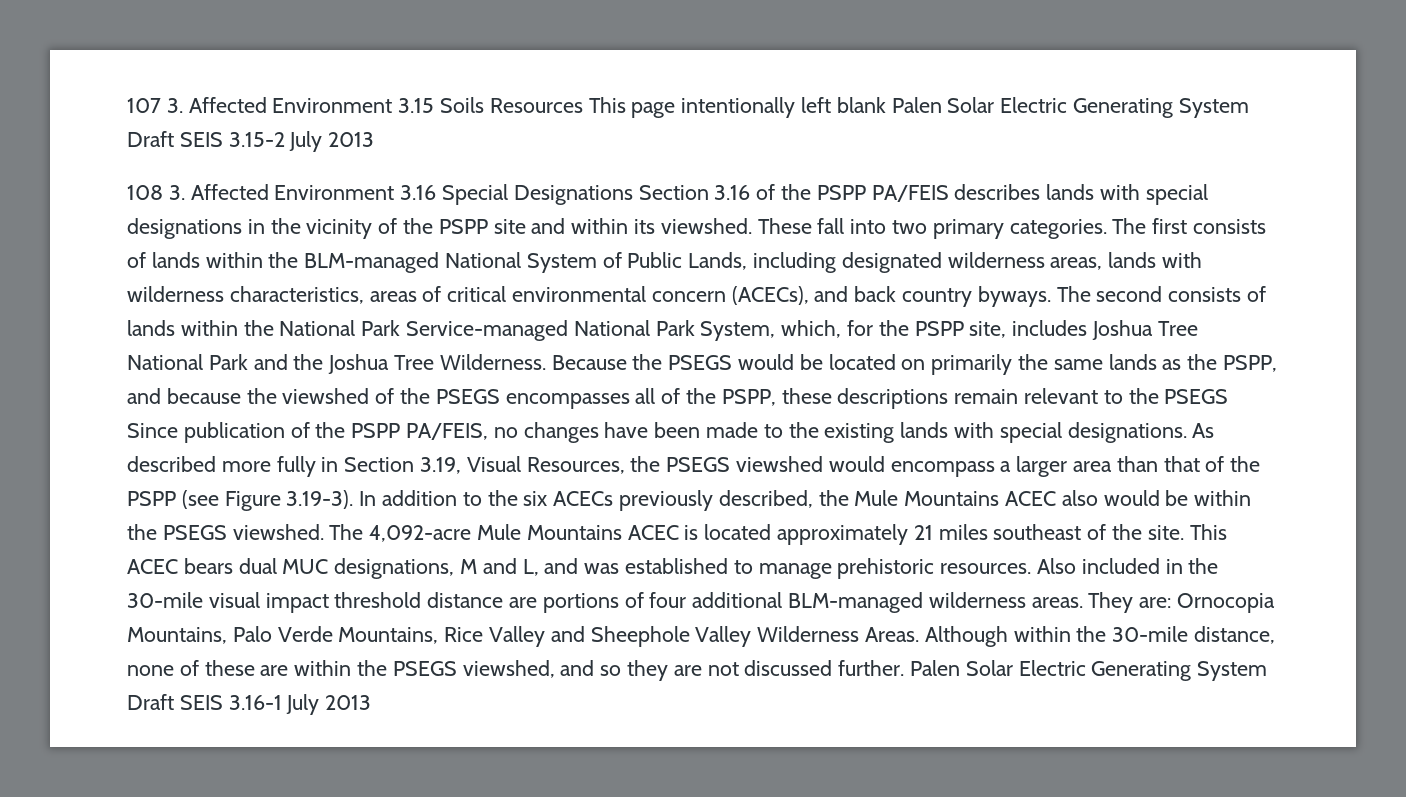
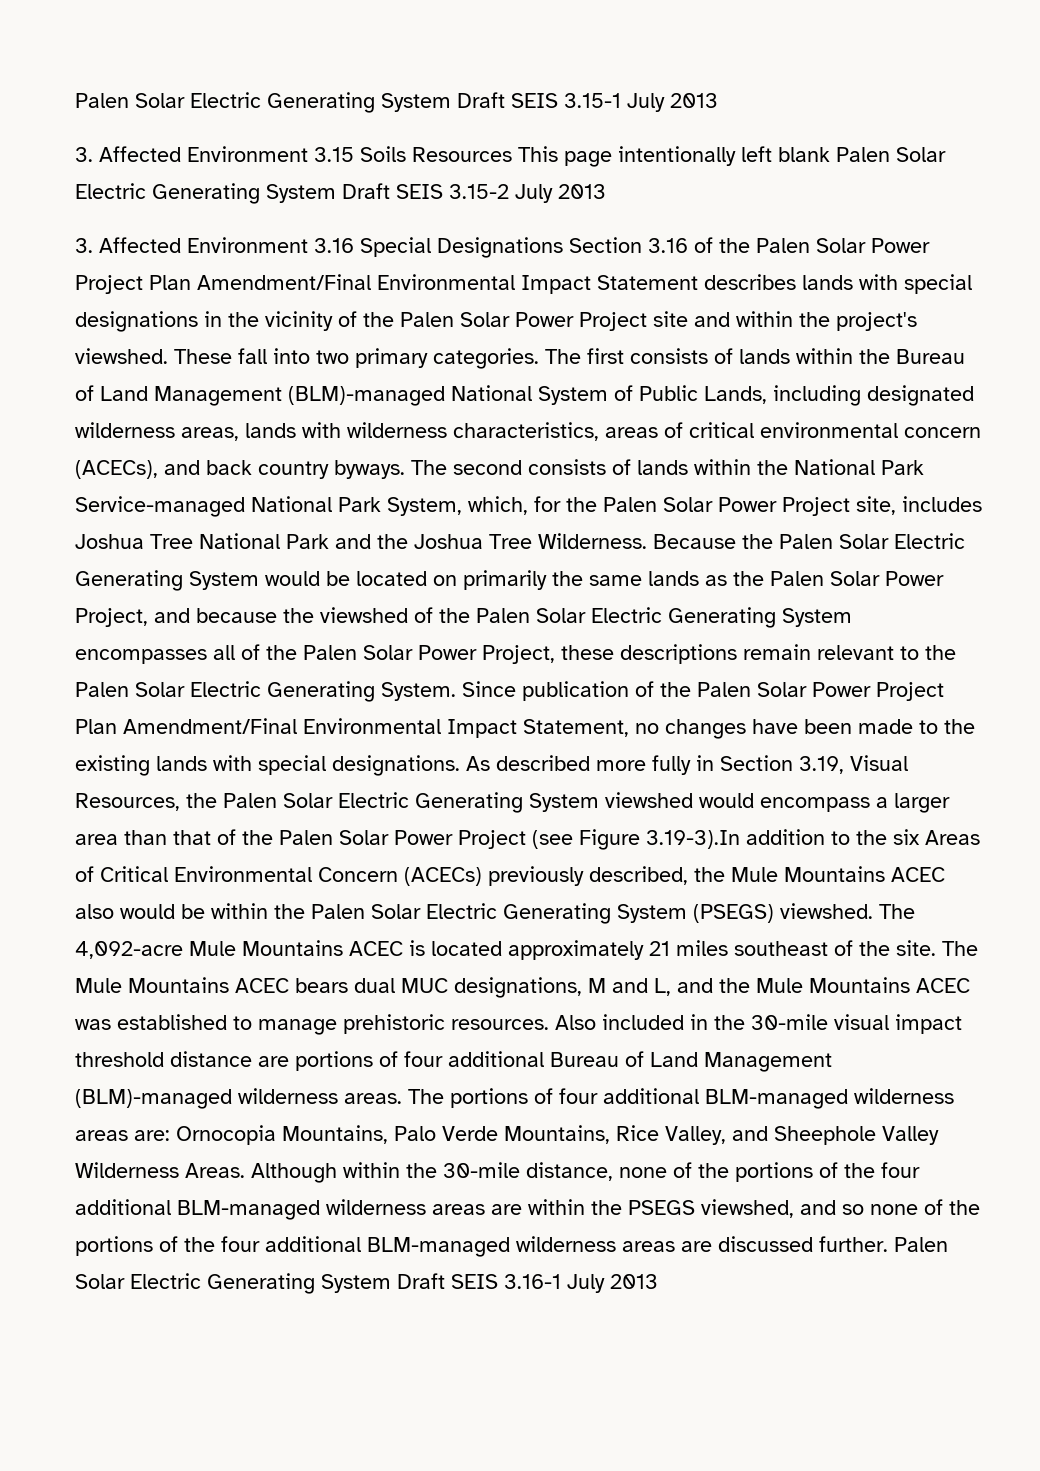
[127,98,161,113] 107 -> [75,92,718,113] Palen Solar Electric Generating System Draft SEIS 3.15-1 July 2013 //
[127,185,163,200] 108 -> (606, 191) none
[816,185,949,202] PSPP PA/FEIS -> [756,238,930,253] [75,274,698,294] Palen Solar Power Project Plan Amendment/Final Environmental Impact Statement
[438,219,488,234] PSPP -> [400,312,647,331] Palen Solar Power Project
[634,219,656,234] its -> [799,312,917,331] the project's
[304,252,440,273] BLM-managed -> [896,349,965,364] [75,385,445,406] Bureau of Land Management (BLM)-managed
[914,321,964,336] PSPP -> [603,497,850,516] Palen Solar Power Project
[668,355,733,370] PSEGS -> [779,533,965,549] [75,570,259,591] Palen Solar Electric Generating System
[1223,355,1278,372] PSPP, -> [770,571,944,586] [75,608,148,627] Palen Solar Power Project,
[435,388,776,409] PSEGS encompasses all of the PSPP, -> [476,607,852,628] [75,644,555,664] Palen Solar Electric Generating System encompasses all of the Palen Solar Power Project,
[1164,389,1229,404] [127,422,489,443] PSEGS Since publication of the PSPP PA/FEIS, -> [75,681,944,702] [75,718,629,738] Palen Solar Electric Generating System. Since publication of the Palen Solar Power Project Plan Amendment/Final Environmental Impact Statement,
[666,457,731,472] PSEGS -> [223,792,599,813] Palen Solar Electric Generating System
[127,490,614,511] PSPP (see Figure 3.19-3). In addition to the six ACECs -> [279,829,980,850] [75,866,482,886] Palen Solar Power Project (see Figure 3.19-3).In addition to the six Areas of Critical Environmental Concern (ACECs)
[162,525,227,540] PSEGS -> [311,903,774,924] Palen Solar Electric Generating System (PSEGS)
[1189,524,1227,540] This -> [942,941,978,956] [75,977,229,993] The Mule Mountains
(579, 566) none -> [719,977,970,993] the Mule Mountains ACEC
[788,592,1134,613] BLM-managed wilderness areas. They -> [550,1051,832,1072] [75,1088,954,1109] [75,1130,128,1141] Bureau of Land Management (BLM)-managed wilderness areas. The portions of four additional BLM-managed wilderness areas
[489,626,546,647] Valley -> [665,1126,726,1145] Valley,
[204,660,255,676] these -> [698,1162,920,1182] [75,1199,485,1220] the portions of the four additional BLM-managed wilderness areas
[627,660,739,681] they are not -> [870,1199,980,1215] [75,1236,712,1257] none of the portions of the four additional BLM-managed wilderness areas are

